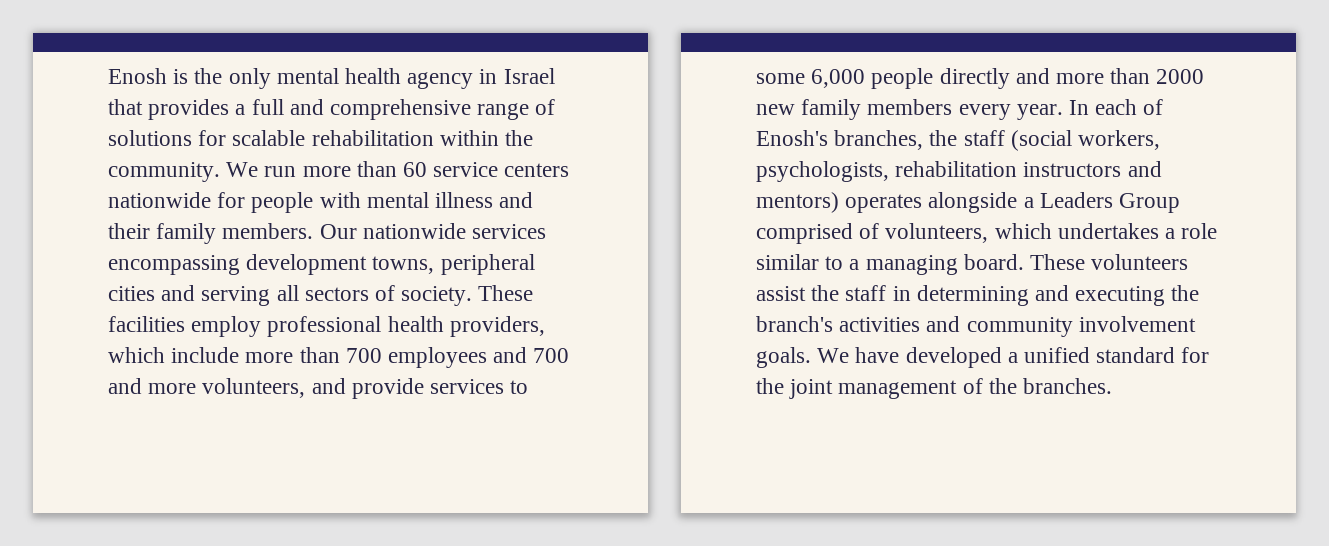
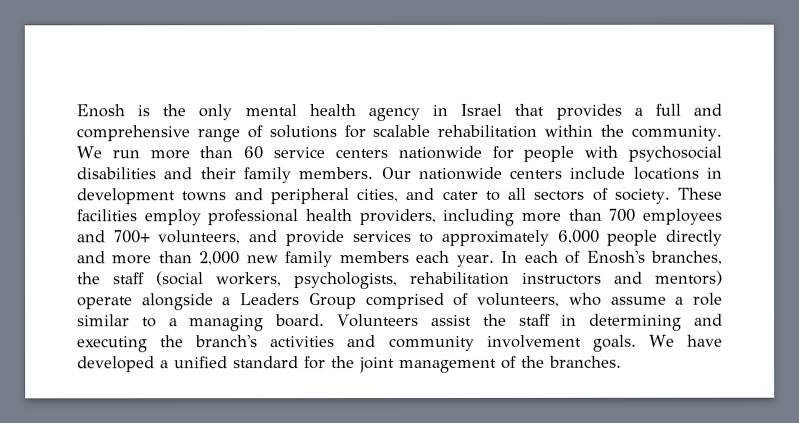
[366,192,494,208] mental illness -> [627,145,722,162] [76,167,156,180] psychosocial disabilities
[472,224,547,239] [108,254,535,275] [108,285,271,306] services encompassing development towns, peripheral cities and serving -> [509,166,722,180] [76,187,500,205] centers include locations in development towns and peripheral cities, and cater to
[108,347,240,363] which include -> [442,208,516,226] including
[533,348,570,363] [108,378,197,394] 700 and more -> [113,230,151,244] 700+
[756,73,805,84] some -> [441,229,550,246] approximately
[1156,69,1205,84] 2000 -> [199,251,241,266] 2,000
[958,104,1011,120] every -> [416,250,451,263] each
[845,194,923,213] operates -> [77,296,133,310] operate
[994,223,1159,239] which undertakes -> [568,292,667,306] who assume
[1030,254,1189,270] These volunteers -> [337,313,420,328] Volunteers

